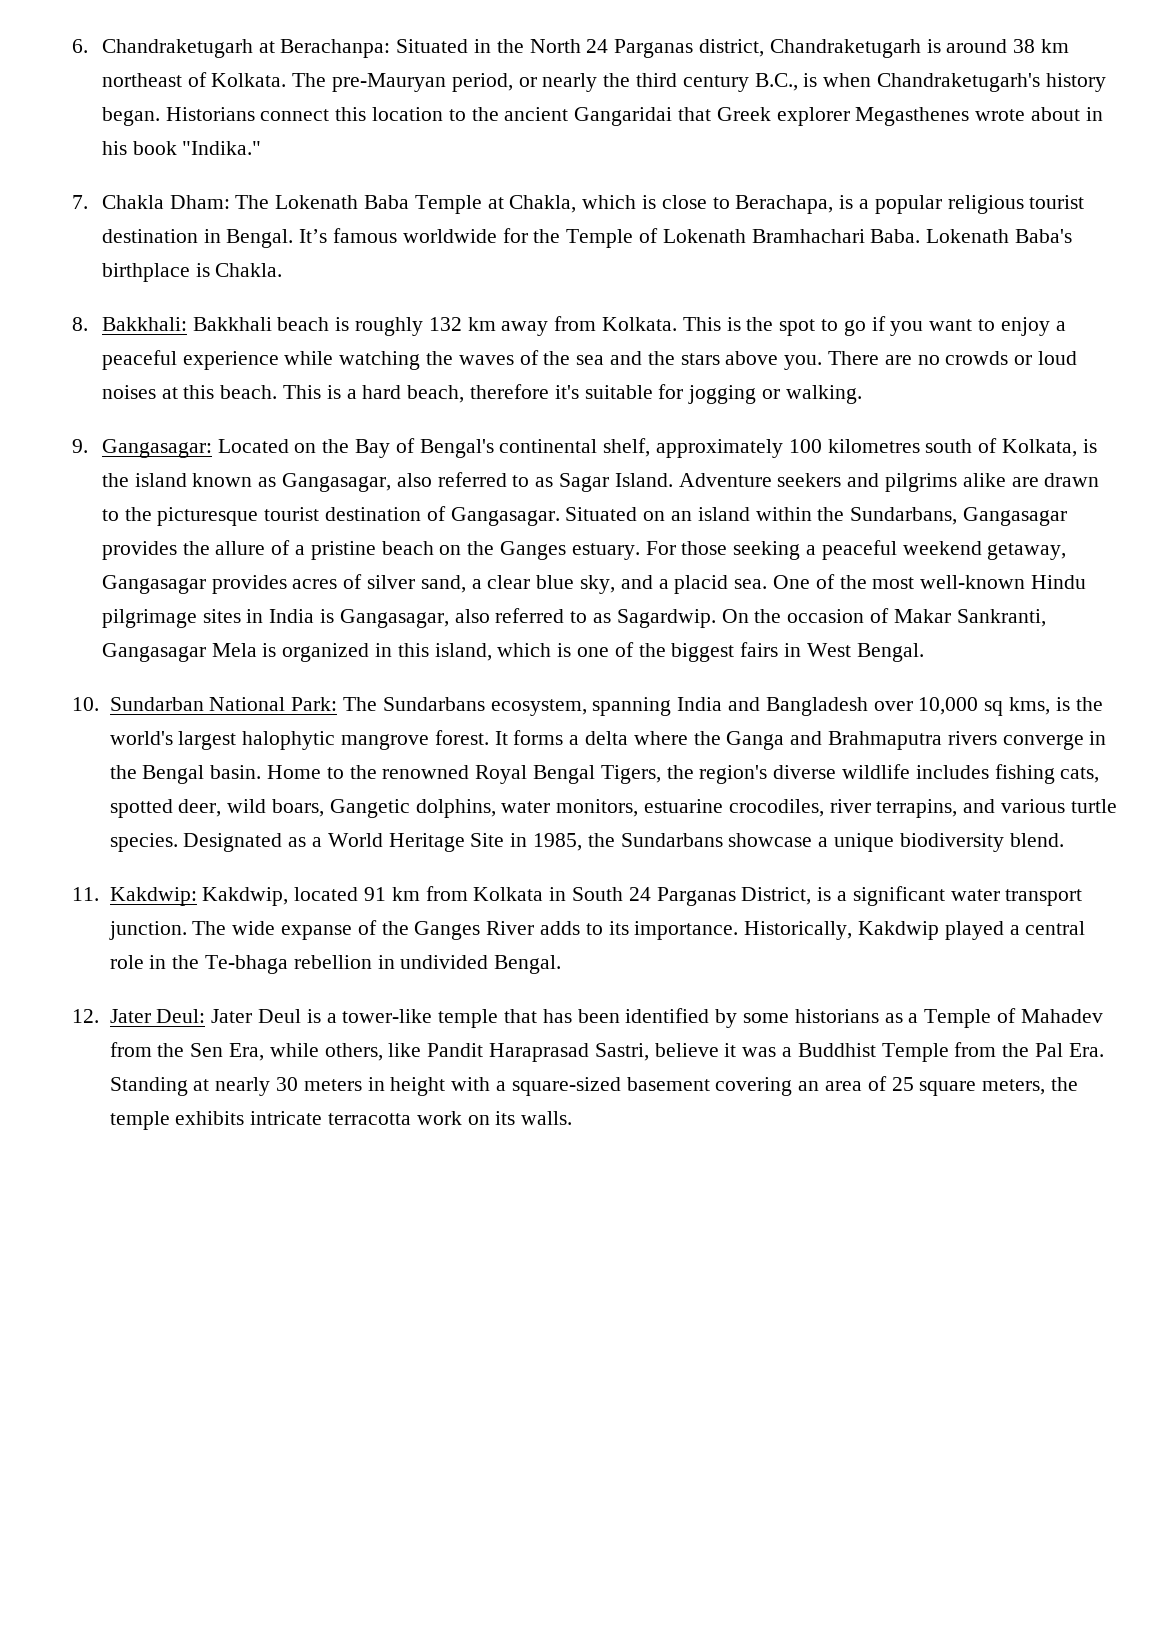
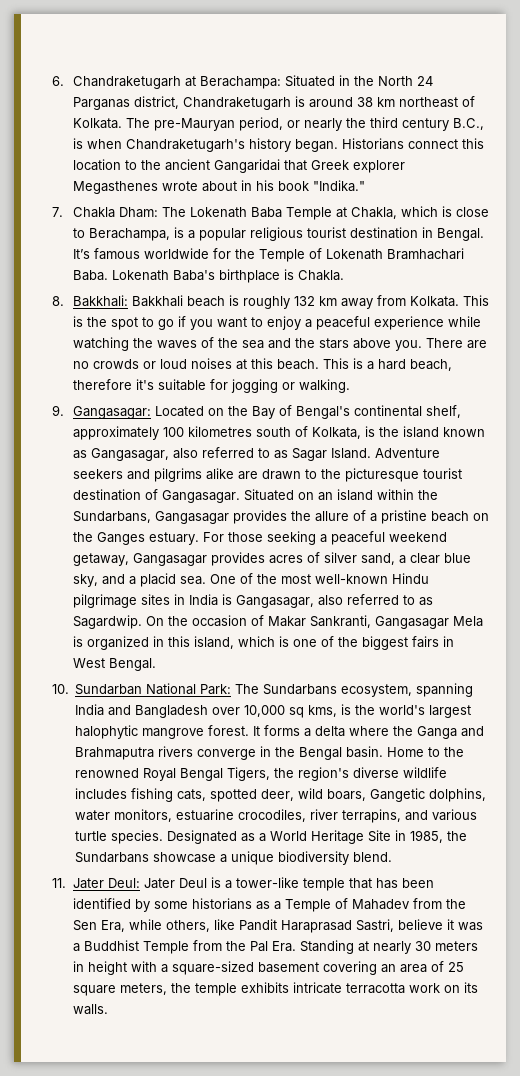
[280,39,391,58] Berachanpa: -> [200,76,282,89] Berachampa:
[735,195,834,214] Berachapa, -> [89,228,171,241] Berachampa,
[109,886,1083,906] [108,920,1086,940] [109,955,562,974] [71,1009,99,1023] Kakdwip: Kakdwip, located 91 km from Kolkata in South 24 Parganas District, is a significant water transport junction. The wide expanse of the Ganges River adds to its importance. Historically, Kakdwip played a central role in the Te-bhaga rebellion in undivided Bengal. // 12. -> (66, 883) none

